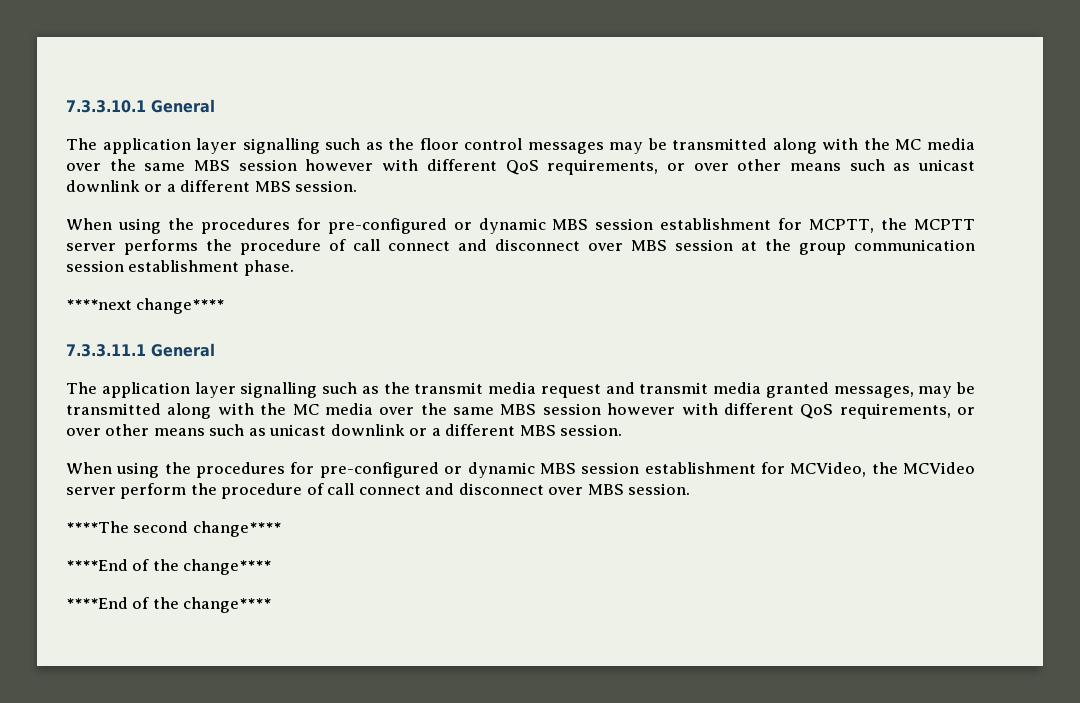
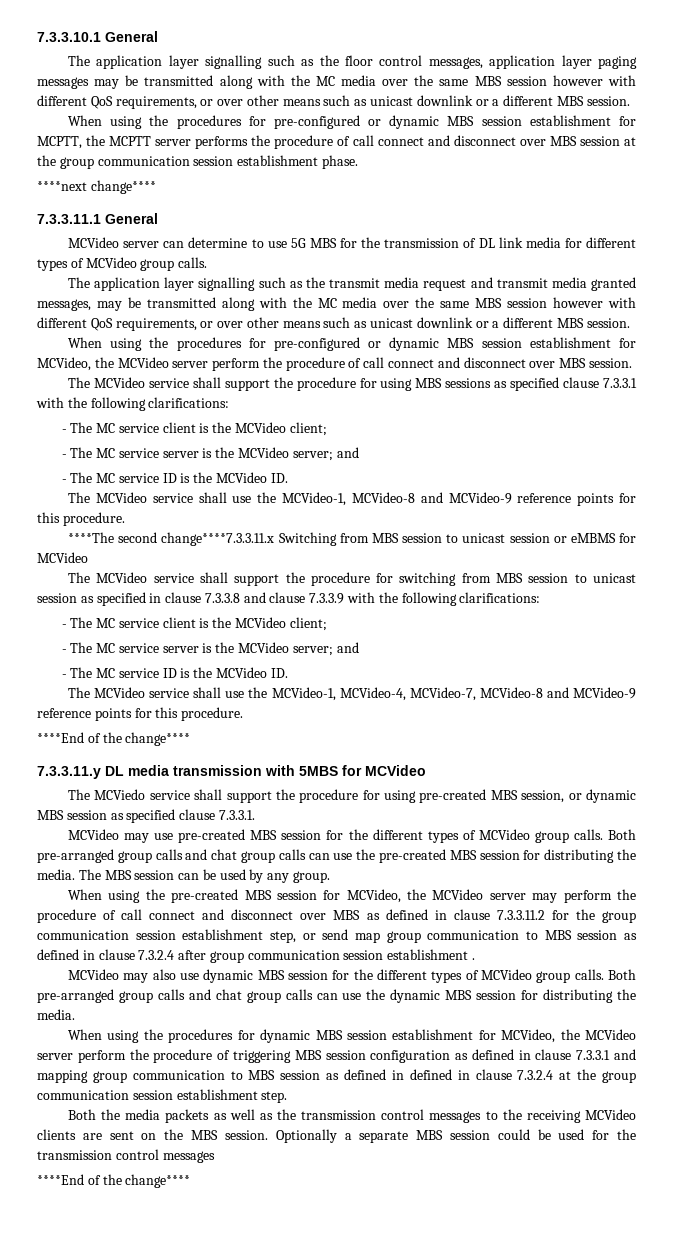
(523, 144) none -> [428,55,638,69] messages, application layer paging
(215, 350) none -> [67,237,636,248] [37,257,208,271] // MCVideo server can determine to use 5G MBS for the transmission of DL link media for different types of MCVideo group calls.
[66,521,281,537] [66,559,272,575] ****The second change**** // ****End of the change**** -> [67,377,637,391] [36,397,230,411] [61,422,327,436] [61,447,359,461] [61,472,288,483] [67,492,636,506] [37,512,125,526] [67,532,637,546] [37,552,88,563] [67,572,636,586] [37,592,541,606] [61,617,327,631] [61,642,359,656] [61,667,288,678] [67,687,636,701] [37,707,244,721] [37,732,191,746] [37,765,426,779] [67,789,636,803] [37,809,255,823] [67,829,636,843] [37,849,636,863] [37,869,331,883] [67,889,636,903] [37,909,637,923] [37,929,637,943] [37,949,476,963] [67,969,636,983] [37,989,636,1003] [37,1009,75,1020] [67,1029,637,1043] [37,1049,636,1063] [37,1069,637,1083] [37,1089,288,1103] [67,1109,636,1123] [37,1129,636,1143] [37,1149,215,1163] The MCVideo service shall support the procedure for using MBS sessions as specified clause 7.3.3.1 with the following clarifications: // - The MC service client is the MCVideo client; // - The MC service server is the MCVideo server; and // - The MC service ID is the MCVideo ID. // The MCVideo service shall use the MCVideo-1, MCVideo-8 and MCVideo-9 reference points for this procedure. // ****The second change****7.3.3.11.x Switching from MBS session to unicast session or eMBMS for MCVideo // The MCVideo service shall support the procedure for switching from MBS session to unicast session as specified in clause 7.3.3.8 and clause 7.3.3.9 with the following clarifications: // - The MC service client is the MCVideo client; // - The MC service server is the MCVideo server; and // - The MC service ID is the MCVideo ID. // The MCVideo service shall use the MCVideo-1, MCVideo-4, MCVideo-7, MCVideo-8 and MCVideo-9 reference points for this procedure. // ****End of the change**** // 7.3.3.11.y DL media transmission with 5MBS for MCVideo // The MCViedo service shall support the procedure for using pre-created MBS session, or dynamic MBS session as specified clause 7.3.3.1. // MCVideo may use pre-created MBS session for the different types of MCVideo group calls. Both pre-arranged group calls and chat group calls can use the pre-created MBS session for distributing the media. The MBS session can be used by any group. // When using the pre-created MBS session for MCVideo, the MCVideo server may perform the procedure of call connect and disconnect over MBS as defined in clause 7.3.3.11.2 for the group communication session establishment step, or send map group communication to MBS session as defined in clause 7.3.2.4 after group communication session establishment . // MCVideo may also use dynamic MBS session for the different types of MCVideo group calls. Both pre-arranged group calls and chat group calls can use the dynamic MBS session for distributing the media. // When using the procedures for dynamic MBS session establishment for MCVideo, the MCVideo server perform the procedure of triggering MBS session configuration as defined in clause 7.3.3.1 and mapping group communication to MBS session as defined in defined in clause 7.3.2.4 at the group communication session establishment step. // Both the media packets as well as the transmission control messages to the receiving MCVideo clients are sent on the MBS session. Optionally a separate MBS session could be used for the transmission control messages

